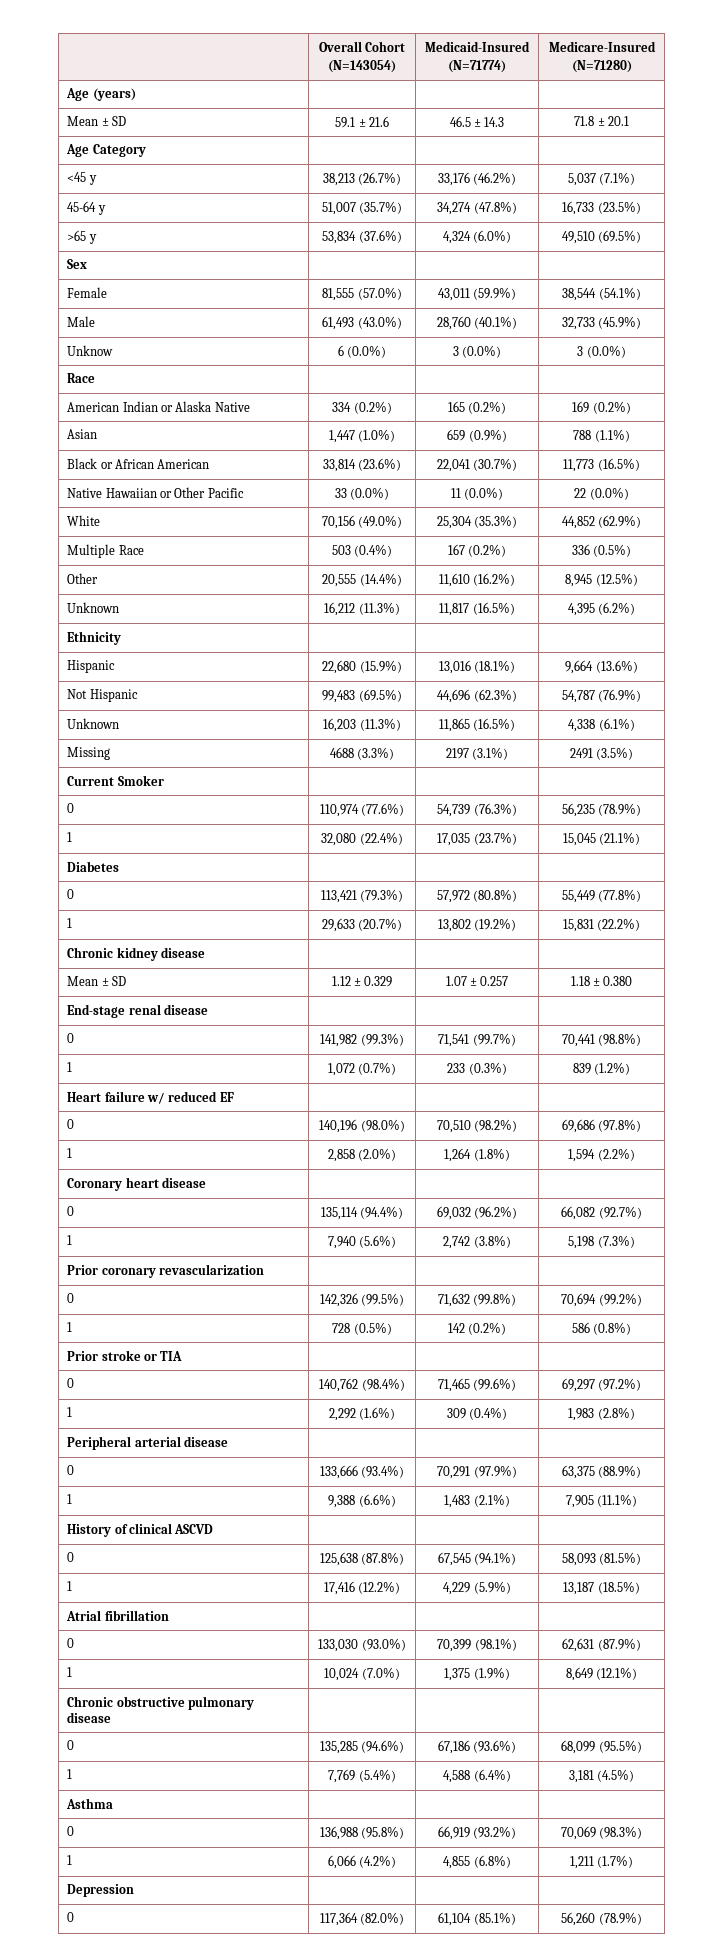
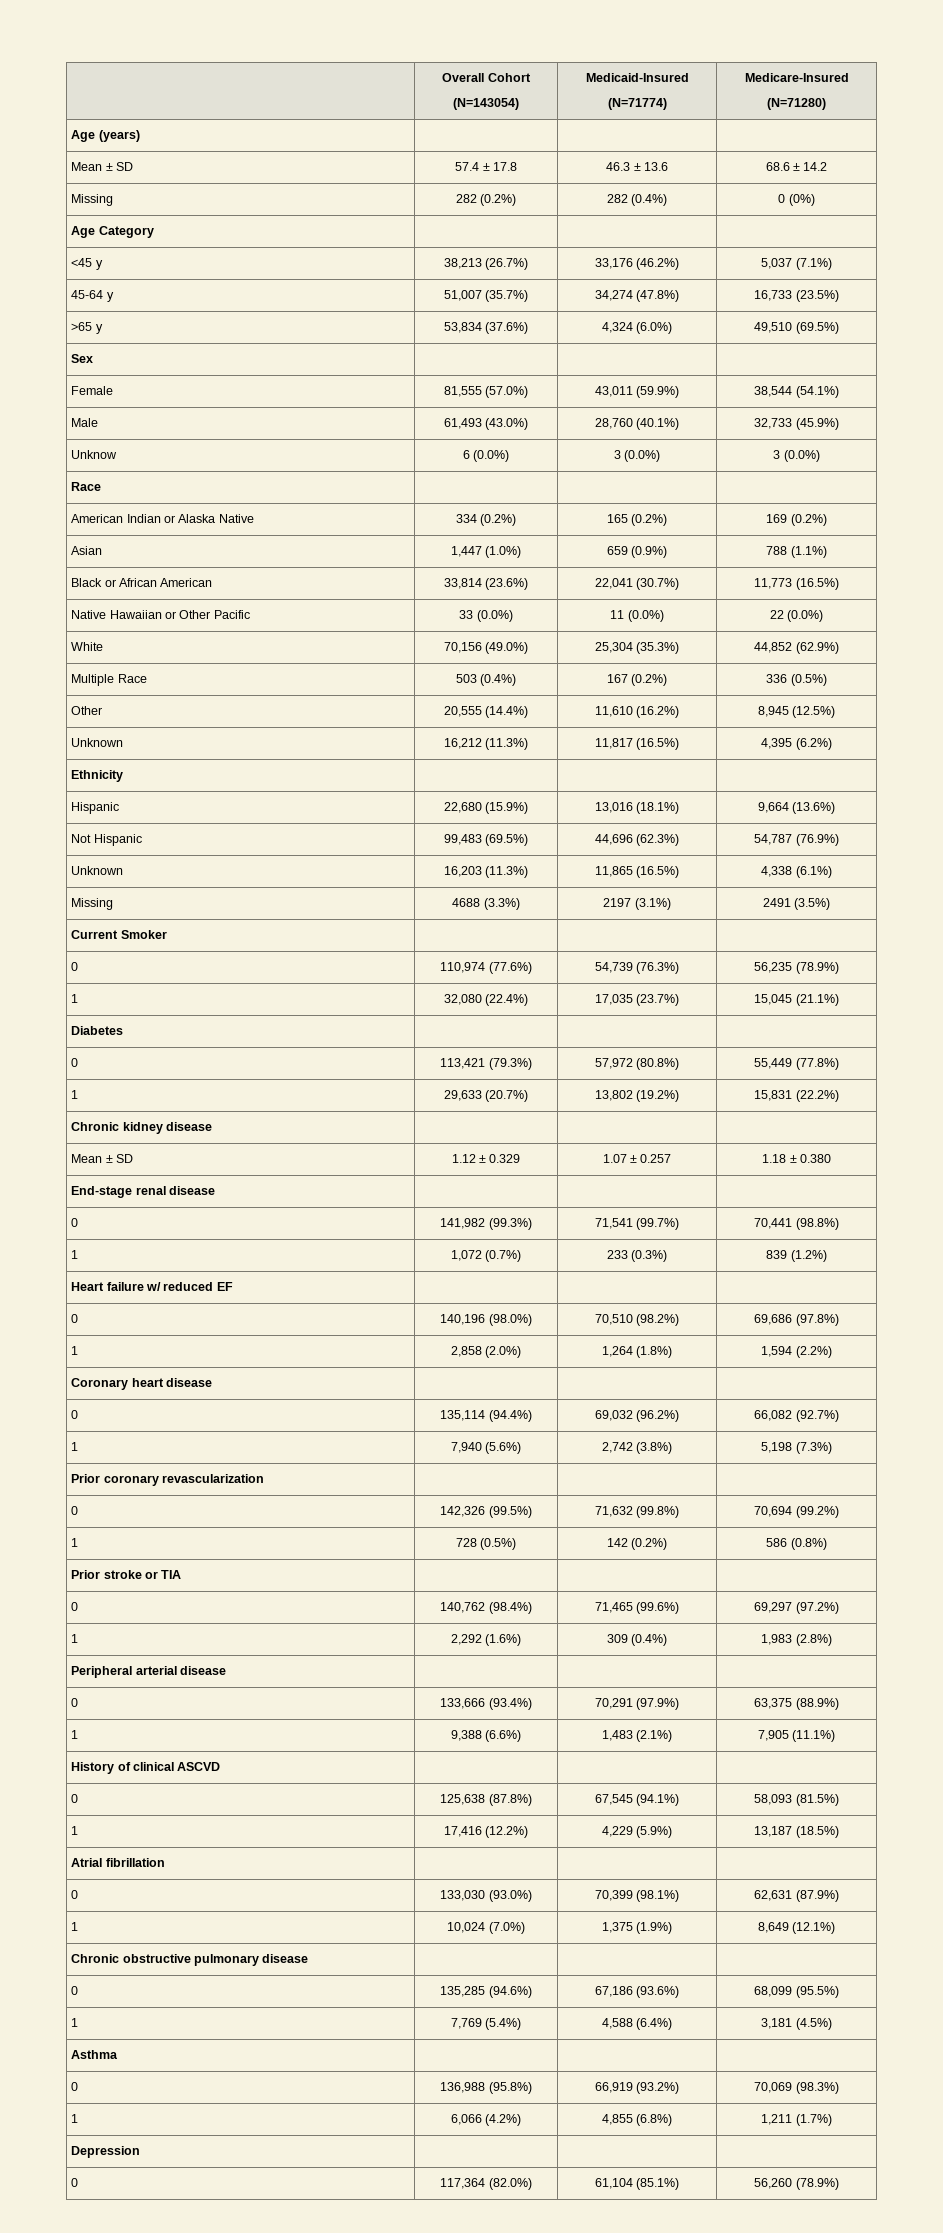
[335,116,389,128] [449,116,505,127] [574,116,629,126] 59.1 ± 21.6 | 46.5 ± 14.3 | 71.8 ± 20.1 -> [455,162,517,171] [606,162,668,171] [765,162,828,171] [71,194,114,206] [455,194,517,206] [606,194,668,206] [778,194,815,206] 57.4 ± 17.8 | 46.3 ± 13.6 | 68.6 ± 14.2 // Missing | 282 (0.2%) | 282 (0.4%) | 0 (0%)

